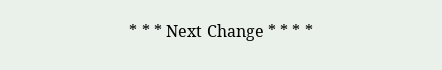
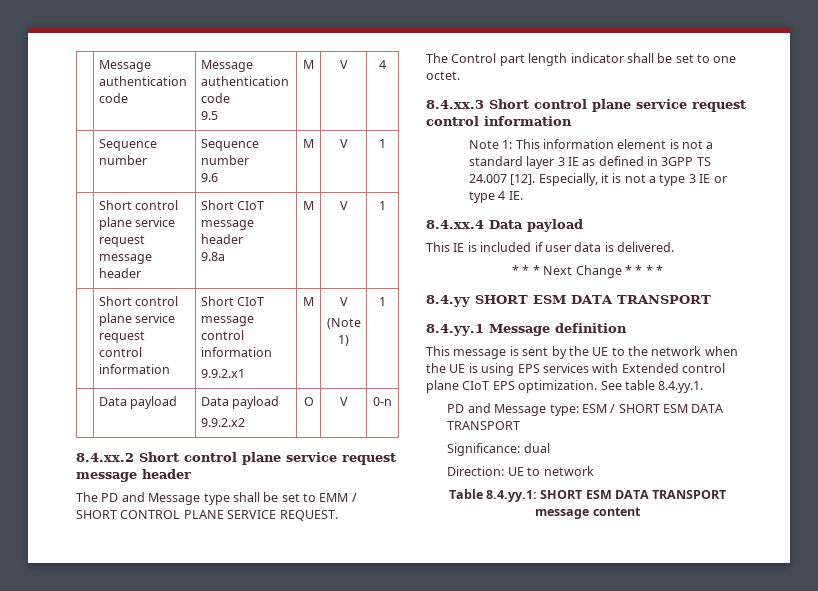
(129, 30) none -> [98,60,151,72] [98,76,187,86] [98,93,128,103] [200,60,253,72] [200,76,289,86] [200,93,230,103] [200,111,218,120] [303,60,314,69] [339,60,348,69] [379,60,387,69] [98,139,157,151] [98,155,147,165] [200,139,259,151] [200,155,249,165] [200,173,218,182] [303,139,314,148] [339,139,348,148] [379,139,387,148] [98,200,179,210] [98,217,176,230] [98,235,145,247] [98,254,152,264] [98,268,141,278] [200,200,265,210] [200,220,254,230] [200,234,243,244] [200,252,225,261] [303,201,314,210] [339,201,348,210] [379,201,387,210] [98,296,179,306] [98,313,176,326] [98,331,145,343] [98,347,142,357] [98,364,170,374] [200,296,265,306] [200,316,254,326] [200,330,244,340] [200,347,272,357] [200,369,245,378] [303,297,314,306] [339,297,348,306] [326,318,361,329] [338,335,350,346] [379,297,387,306] [98,396,178,409] [200,396,280,409] [200,418,245,427] [303,397,314,406] [339,397,348,406] [373,397,393,406] [76,452,396,465] [76,469,191,482] [76,492,357,505] [76,510,338,521] [426,53,737,66] [426,71,460,80] [426,99,746,112] [426,116,572,126] [468,139,714,149] [468,156,711,169] [468,173,727,186] [468,191,523,203] [426,219,583,232] [426,242,674,252] | Message authentication code | Message authentication code // 9.5 | M | V | 4 // | Sequence number | Sequence number // 9.6 | M | V | 1 // | Short control plane service request message header | Short CIoT message header // 9.8a | M | V | 1 // | Short control plane service request control information | Short CIoT message control information // 9.9.2.x1 | M | V // (Note 1) | 1 // | Data payload | Data payload // 9.9.2.x2 | O | V | 0-n // 8.4.xx.2 Short control plane service request message header // The PD and Message type shall be set to EMM / SHORT CONTROL PLANE SERVICE REQUEST. // The Control part length indicator shall be set to one octet. // 8.4.xx.3 Short control plane service request control information // Note 1: This information element is not a standard layer 3 IE as defined in 3GPP TS 24.007 [12]. Especially, it is not a type 3 IE or type 4 IE. // 8.4.xx.4 Data payload // This IE is included if user data is delivered. //
(313, 30) none -> [426,295,711,307] [426,323,627,336] [426,346,738,359] [426,363,725,376] [426,380,704,393] [447,403,724,416] [447,421,521,430] [447,443,550,456] [447,466,594,476] [448,489,727,502] [535,507,641,519] // 8.4.yy SHORT ESM DATA TRANSPORT // 8.4.yy.1 Message definition // This message is sent by the UE to the network when the UE is using EPS services with Extended control plane CIoT EPS optimization. See table 8.4.yy.1. // PD and Message type: ESM / SHORT ESM DATA TRANSPORT // Significance: dual // Direction: UE to network // Table 8.4.yy.1: SHORT ESM DATA TRANSPORT message content

